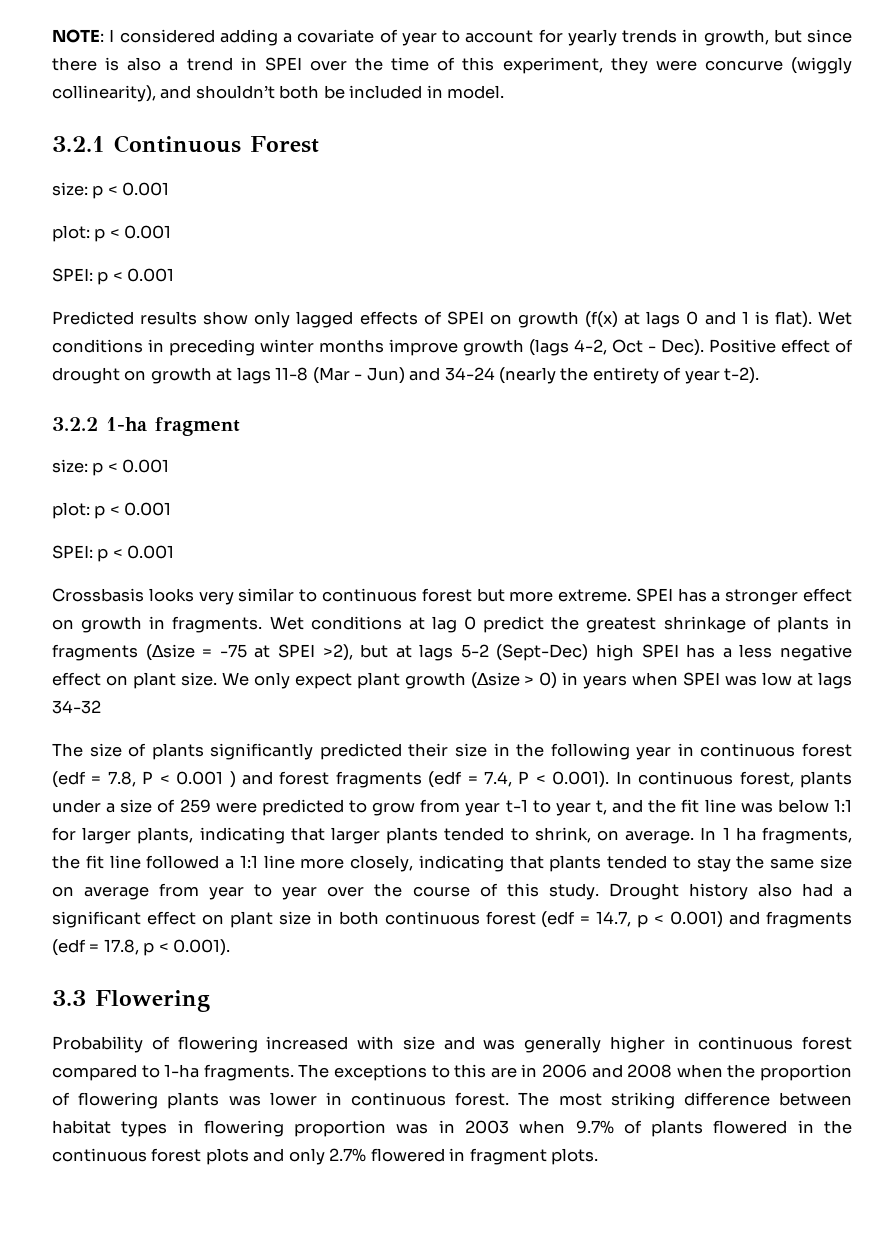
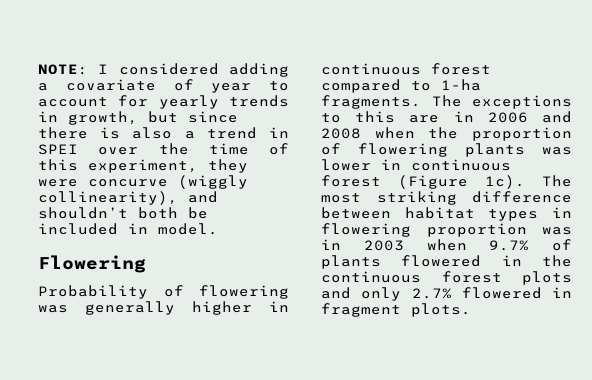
[52,135,319,153] [52,182,170,199] [52,225,172,242] [52,268,175,285] [52,311,852,328] [52,339,853,356] [52,367,760,384] [52,417,240,436] [52,459,170,476] [52,502,172,519] [52,545,175,562] [52,588,853,605] [52,616,852,633] [52,644,853,661] [52,672,852,689] [52,700,101,714] [52,743,852,760] [52,771,853,788] [52,799,852,816] [52,827,853,844] [52,855,852,872] [52,883,852,900] [52,911,852,928] [52,939,231,956] [52,990,86,1006] 3.2.1 Continuous Forest // size: p < 0.001 // plot: p < 0.001 // SPEI: p < 0.001 // Predicted results show only lagged effects of SPEI on growth (f(x) at lags 0 and 1 is flat). Wet conditions in preceding winter months improve growth (lags 4-2, Oct - Dec). Positive effect of drought on growth at lags 11-8 (Mar - Jun) and 34-24 (nearly the entirety of year t-2). // 3.2.2 1-ha fragment // size: p < 0.001 // plot: p < 0.001 // SPEI: p < 0.001 // Crossbasis looks very similar to continuous forest but more extreme. SPEI has a stronger effect on growth in fragments. Wet conditions at lag 0 predict the greatest shrinkage of plants in fragments (∆size = -75 at SPEI >2), but at lags 5-2 (Sept-Dec) high SPEI has a less negative effect on plant size. We only expect plant growth (∆size > 0) in years when SPEI was low at lags 34-32 // The size of plants significantly predicted their size in the following year in continuous forest (edf = 7.8, P < 0.001 ) and forest fragments (edf = 7.4, P < 0.001). In continuous forest, plants under a size of 259 were predicted to grow from year t-1 to year t, and the fit line was below 1:1 for larger plants, indicating that larger plants tended to shrink, on average. In 1 ha fragments, the fit line followed a 1:1 line more closely, indicating that plants tended to stay the same size on average from year to year over the course of this study. Drought history also had a significant effect on plant size in both continuous forest (edf = 14.7, p < 0.001) and fragments (edf = 17.8, p < 0.001). // 3.3 -> (218, 229) none
[266,1036,475,1050] increased with size and -> (289, 292) none
[455,1092,510,1106] forest. -> [321,175,525,189] forest (Figure 1c).

